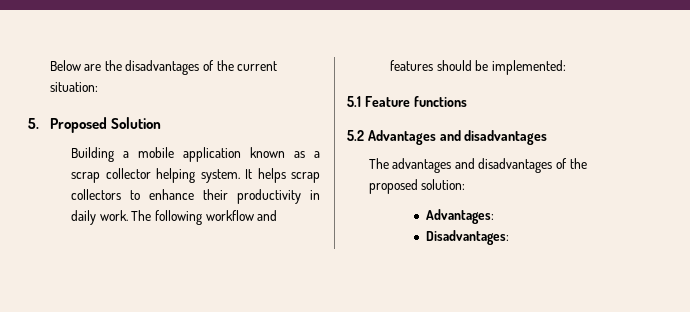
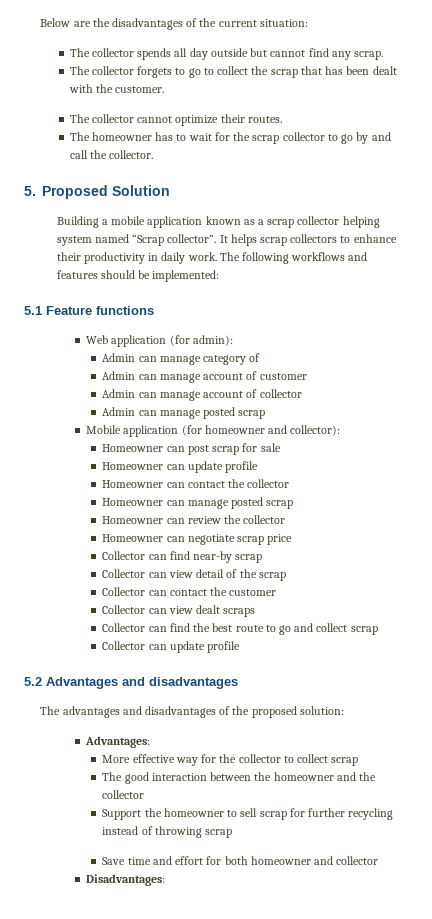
(98, 87) none -> [69,48,384,60] [69,66,397,78] [68,84,165,93] [69,114,282,126] [69,132,391,144] [69,150,154,159] // The collector spends all day outside but cannot find any scrap. // The collector forgets to go to collect the scrap that has been dealt with the customer. // The collector cannot optimize their routes. // The homeowner has to wait for the scrap collector to go by and call the collector.
[200,169,240,183] system. -> [56,234,217,246] system named “Scrap collector”.
[205,210,254,221] workflow -> [291,252,346,261] workflows
(467, 101) none -> [86,335,233,347] [102,353,261,365] [102,371,307,383] [102,389,302,401] [102,407,266,419] [86,425,341,437] [102,443,281,455] [102,461,259,473] [102,479,290,488] [102,497,294,509] [102,515,286,524] [102,534,293,545] [102,551,263,563] [102,569,286,581] [102,587,277,596] [102,605,256,617] [102,623,378,635] [102,641,241,653] // Web application (for admin): // Admin can manage category of // Admin can manage account of customer // Admin can manage account of collector // Admin can manage posted scrap // Mobile application (for homeowner and collector): // Homeowner can post scrap for sale // Homeowner can update profile // Homeowner can contact the collector // Homeowner can manage posted scrap // Homeowner can review the collector // Homeowner can negotiate scrap price // Collector can find near-by scrap // Collector can view detail of the scrap // Collector can contact the customer // Collector can view dealt scraps // Collector can find the best route to go and collect scrap // Collector can update profile
(495, 216) none -> [102,754,359,766] [102,772,376,784] [102,790,145,799] [102,808,394,820] [102,826,233,838] [102,856,379,865] // More effective way for the collector to collect scrap // The good interaction between the homeowner and the collector // Support the homeowner to sell scrap for further recycling instead of throwing scrap // Save time and effort for both homeowner and collector

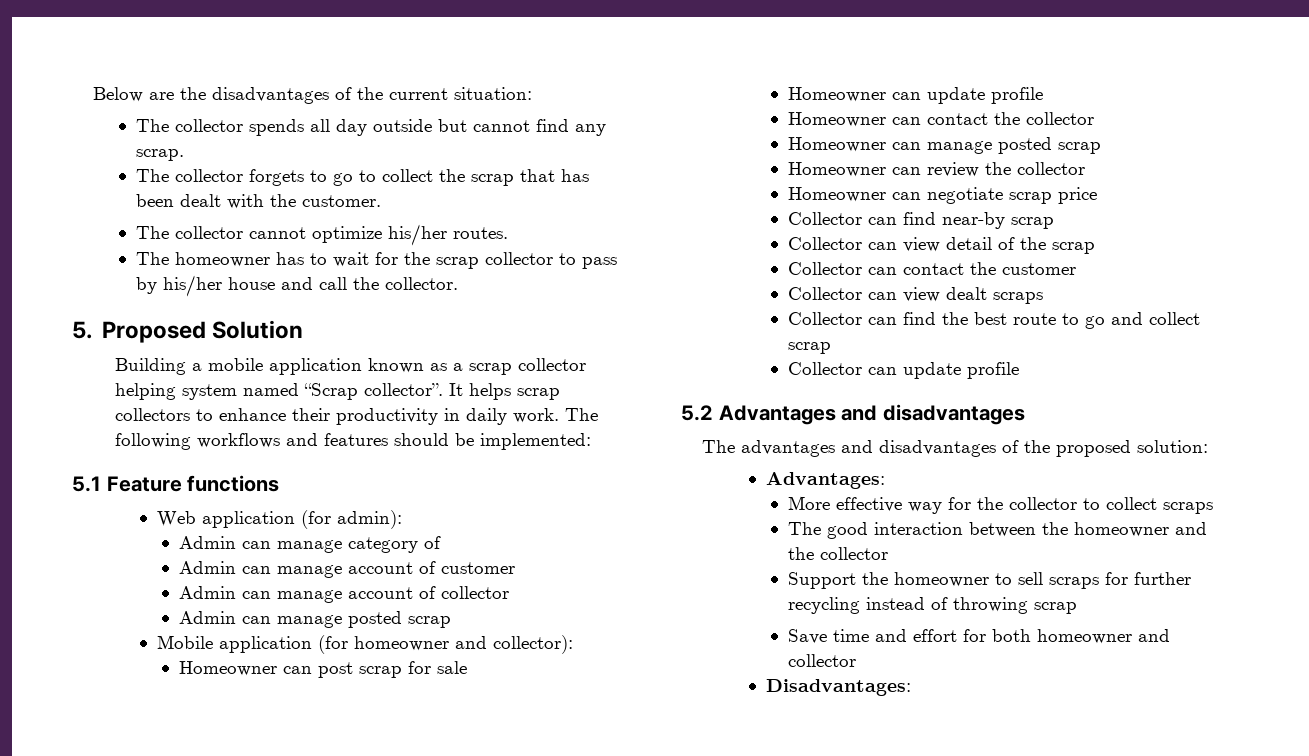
[220,114,245,123] their -> [387,224,447,246] his/her
[341,132,369,144] go by -> [581,257,617,269] [135,275,275,297] pass by his/her house
[331,757,359,766] scrap -> [1162,502,1213,514] scraps
[259,811,287,820] scrap -> [1048,577,1099,589] scraps

